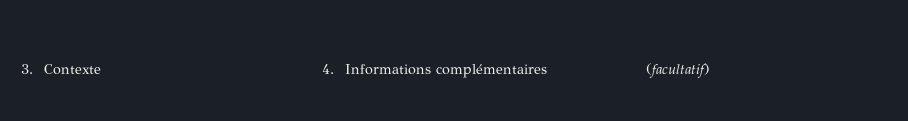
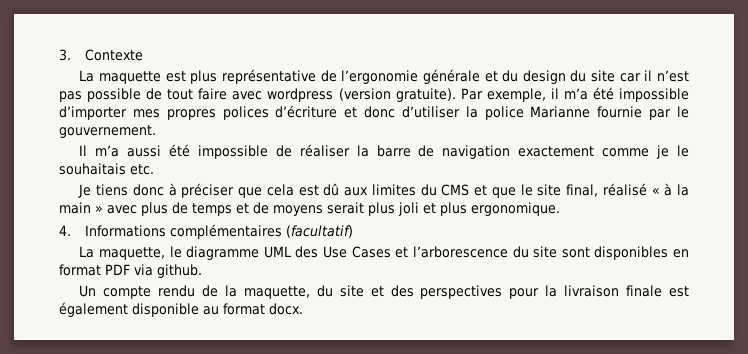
[322,63,710,78] 4. Informations complémentaires (facultatif) -> [79,69,690,84] [59,87,689,102] [59,105,689,120] [59,125,156,138] [79,144,689,159] [59,163,154,175] [78,183,689,198] [59,202,560,216] [59,224,354,239] [79,246,689,260] [59,264,202,278] [79,285,690,299] [59,302,303,317] La maquette est plus représentative de l’ergonomie générale et du design du site car il n’est pas possible de tout faire avec wordpress (version gratuite). Par exemple, il m’a été impossible d’importer mes propres polices d’écriture et donc d’utiliser la police Marianne fournie par le gouvernement. // Il m’a aussi été impossible de réaliser la barre de navigation exactement comme je le souhaitais etc. // Je tiens donc à préciser que cela est dû aux limites du CMS et que le site final, réalisé « à la main » avec plus de temps et de moyens serait plus joli et plus ergonomique. // 4. Informations complémentaires (facultatif) // La maquette, le diagramme UML des Use Cases et l’arborescence du site sont disponibles en format PDF via github. // Un compte rendu de la maquette, du site et des perspectives pour la livraison finale est également disponible au format docx.

